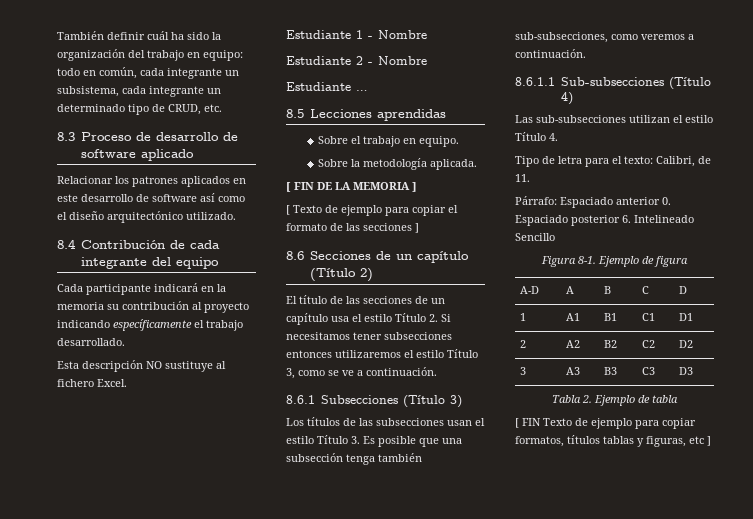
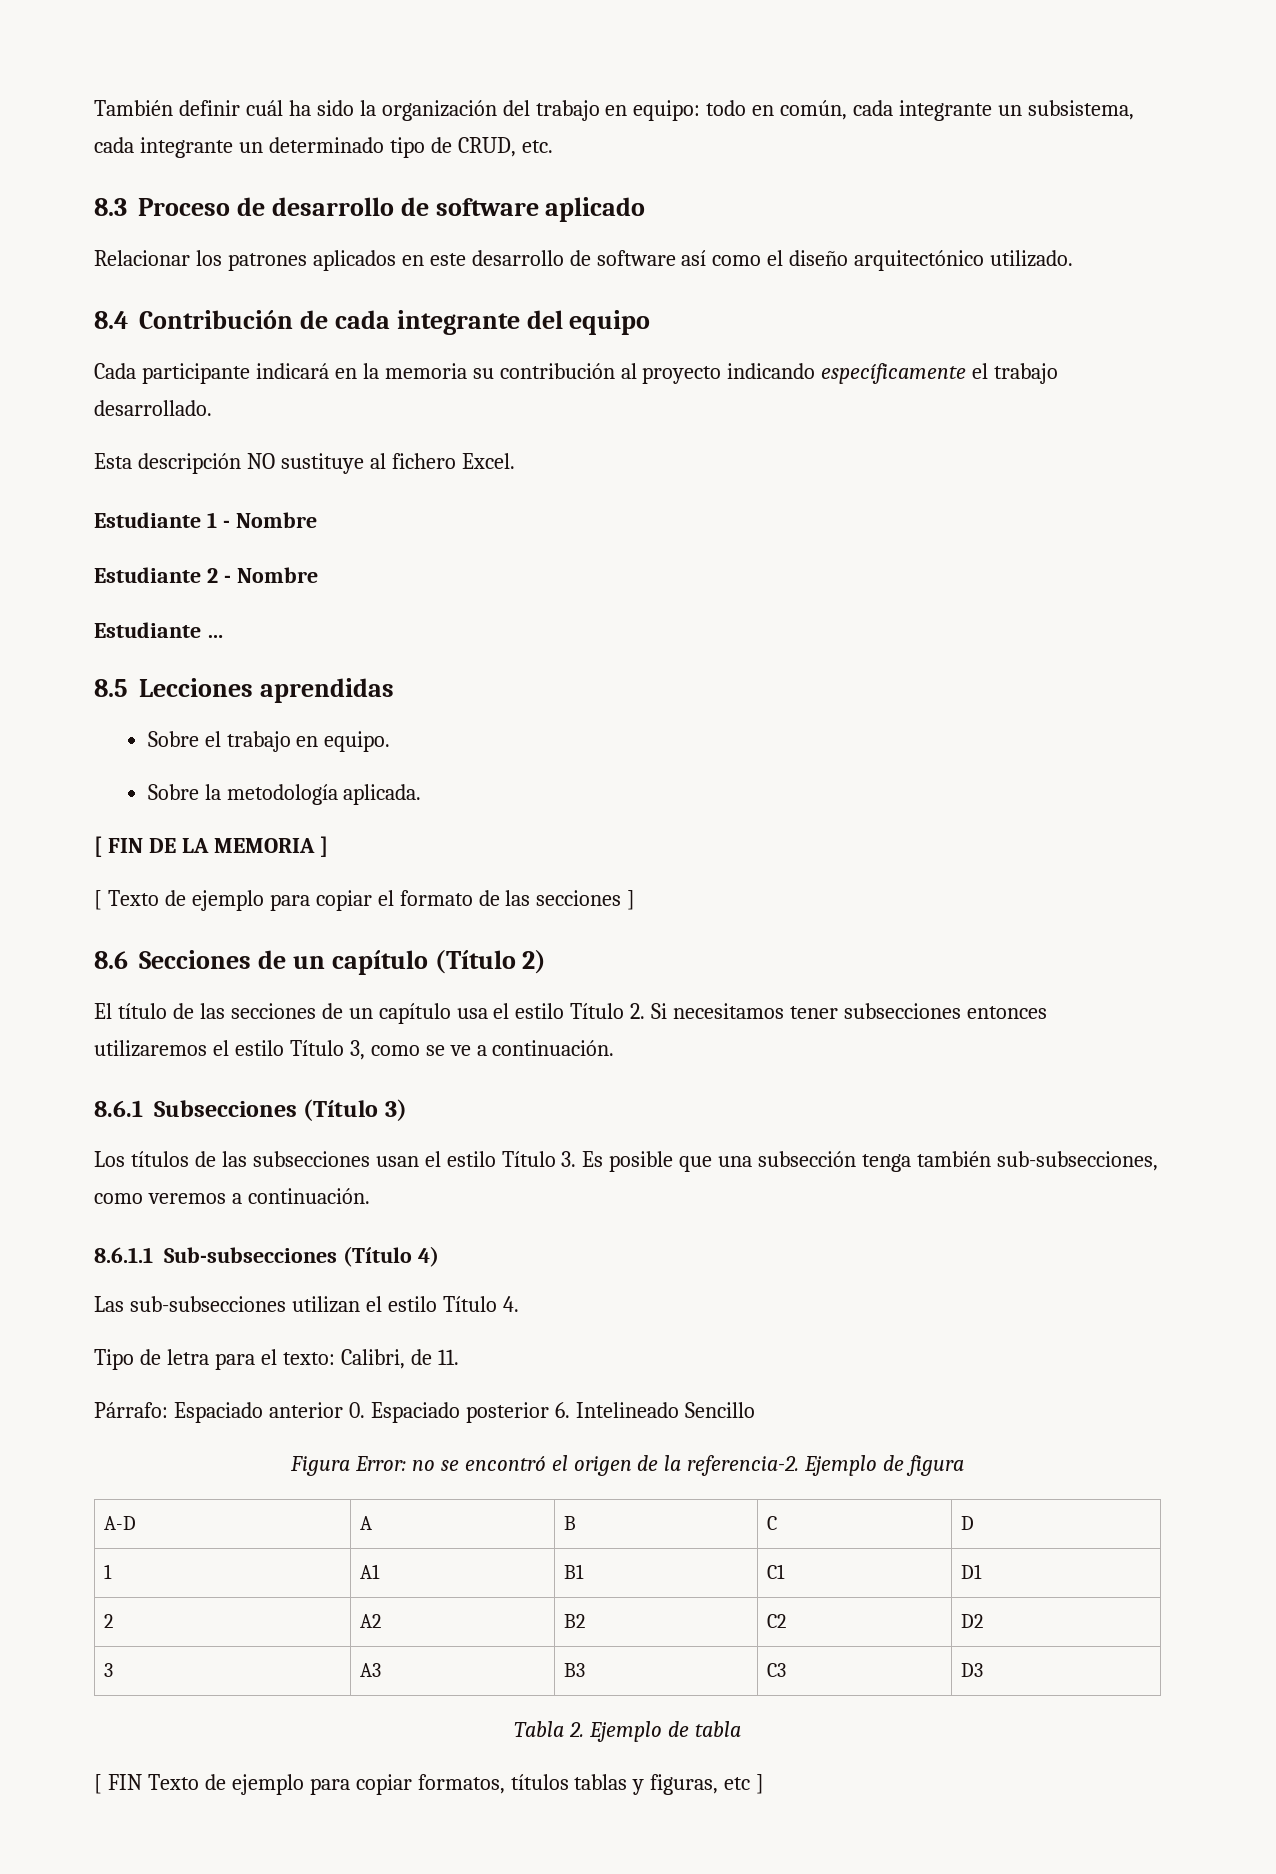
[578,256,596,264] 8-1. -> [354,1455,800,1476] Error: no se encontró el origen de la referencia-2.

